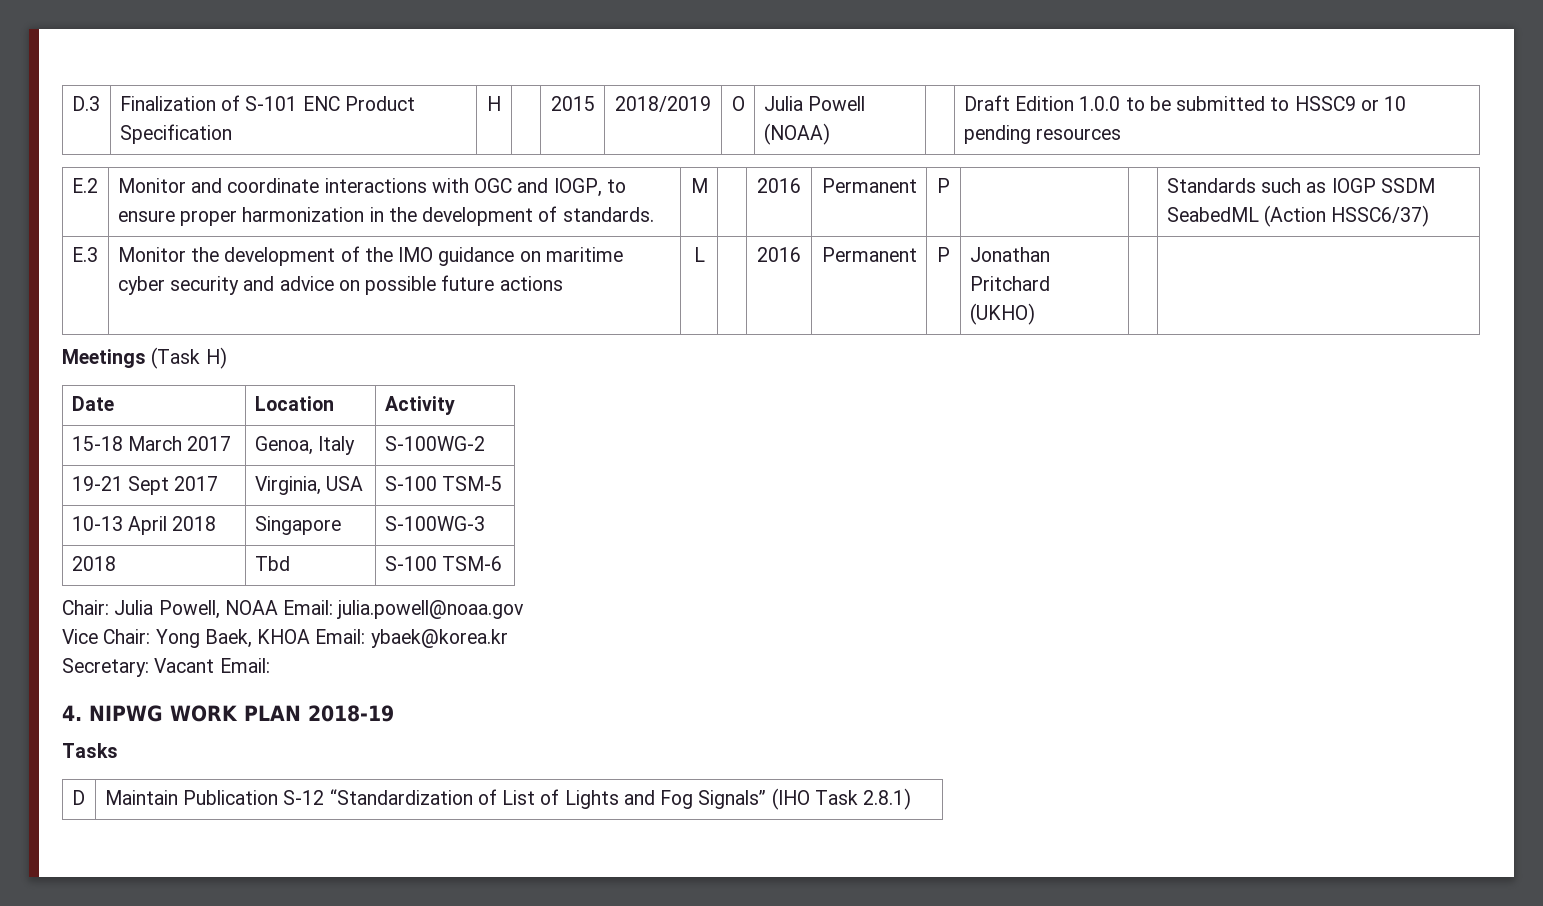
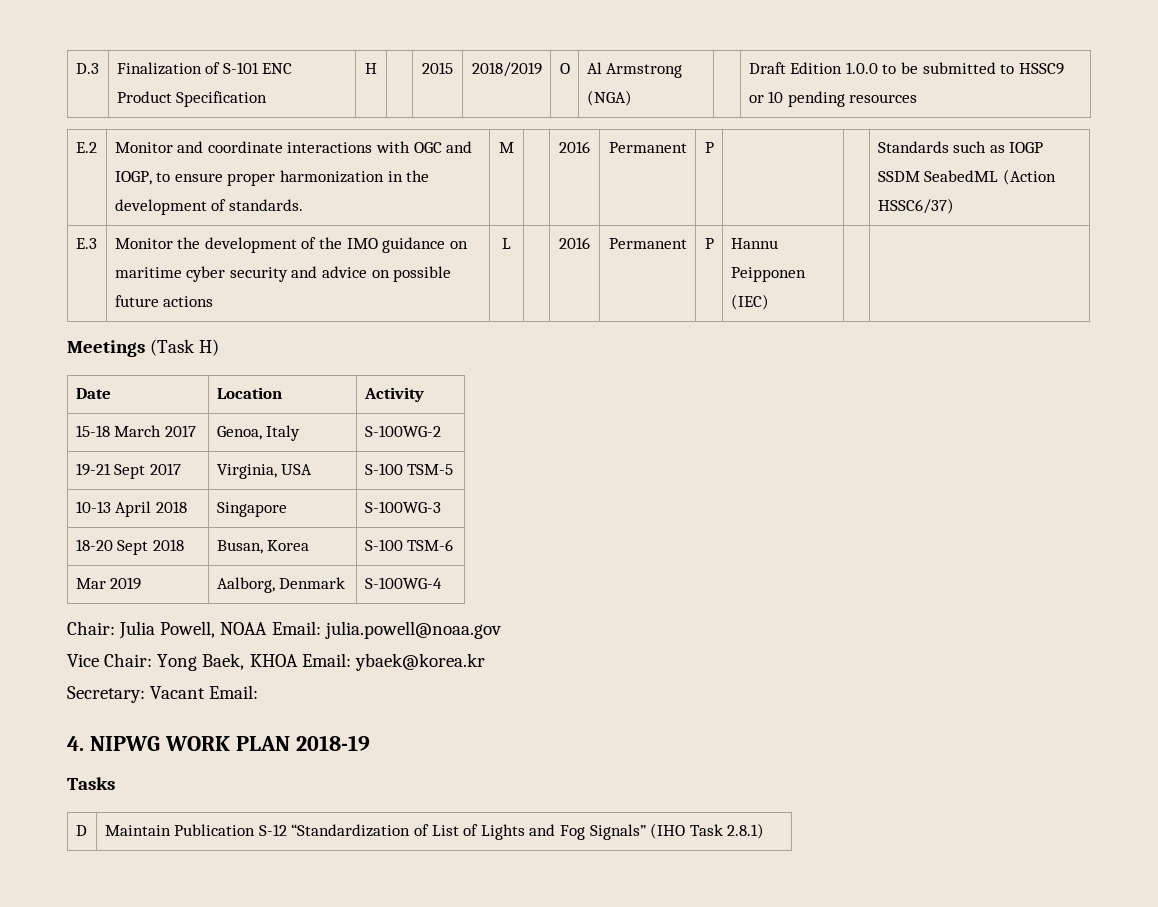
[763,96,865,111] [763,123,830,145] Julia Powell (NOAA) -> [586,62,683,78] [586,90,632,106] Al Armstrong (NGA)
[969,247,1050,262] [969,276,1050,291] [969,303,1035,325] Jonathan Pritchard (UKHO) -> [730,238,778,249] [730,267,806,282] [730,294,769,310] Hannu Peipponen (IEC)
[71,556,116,571] [254,556,290,571] 2018 | Tbd -> [75,539,184,555] [216,540,310,554] 18-20 Sept 2018 | Busan, Korea
(502, 563) none -> [75,577,142,590] [216,577,346,593] [364,577,442,589] // Mar 2019 | Aalborg, Denmark | S-100WG-4

